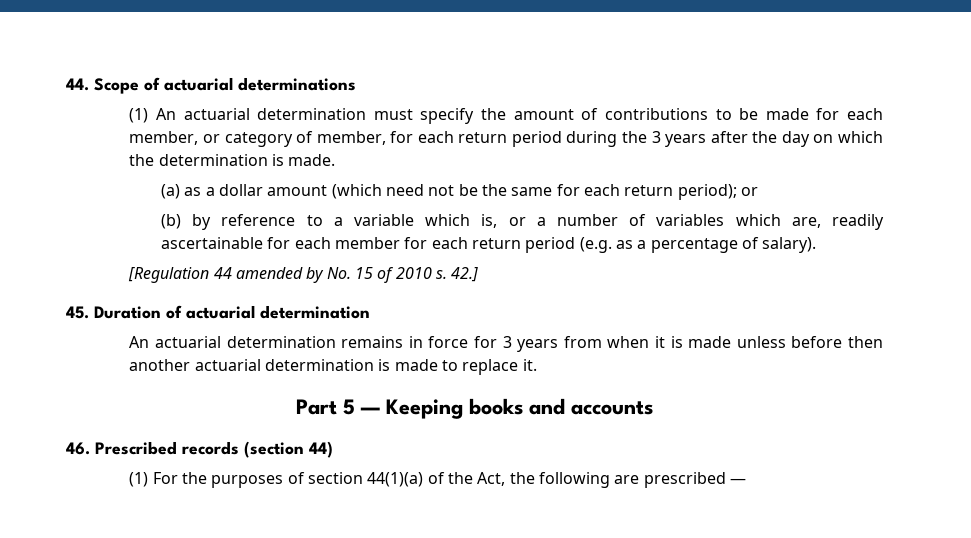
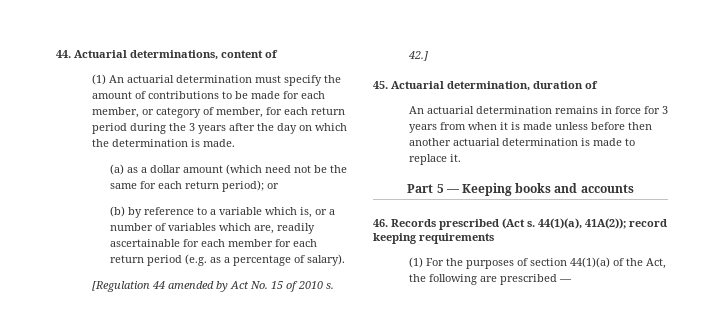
[94,77,356,94] Scope of actuarial determinations -> [74,50,278,60] Actuarial determinations, content of
(325, 275) none -> [229,281,249,289] Act
[94,305,370,319] Duration of actuarial determination -> [391,81,598,91] Actuarial determination, duration of
[95,441,333,458] Prescribed records (section 44) -> [391,218,667,230] [373,233,494,244] Records prescribed (Act s. 44(1)(a), 41A(2)); record keeping requirements

